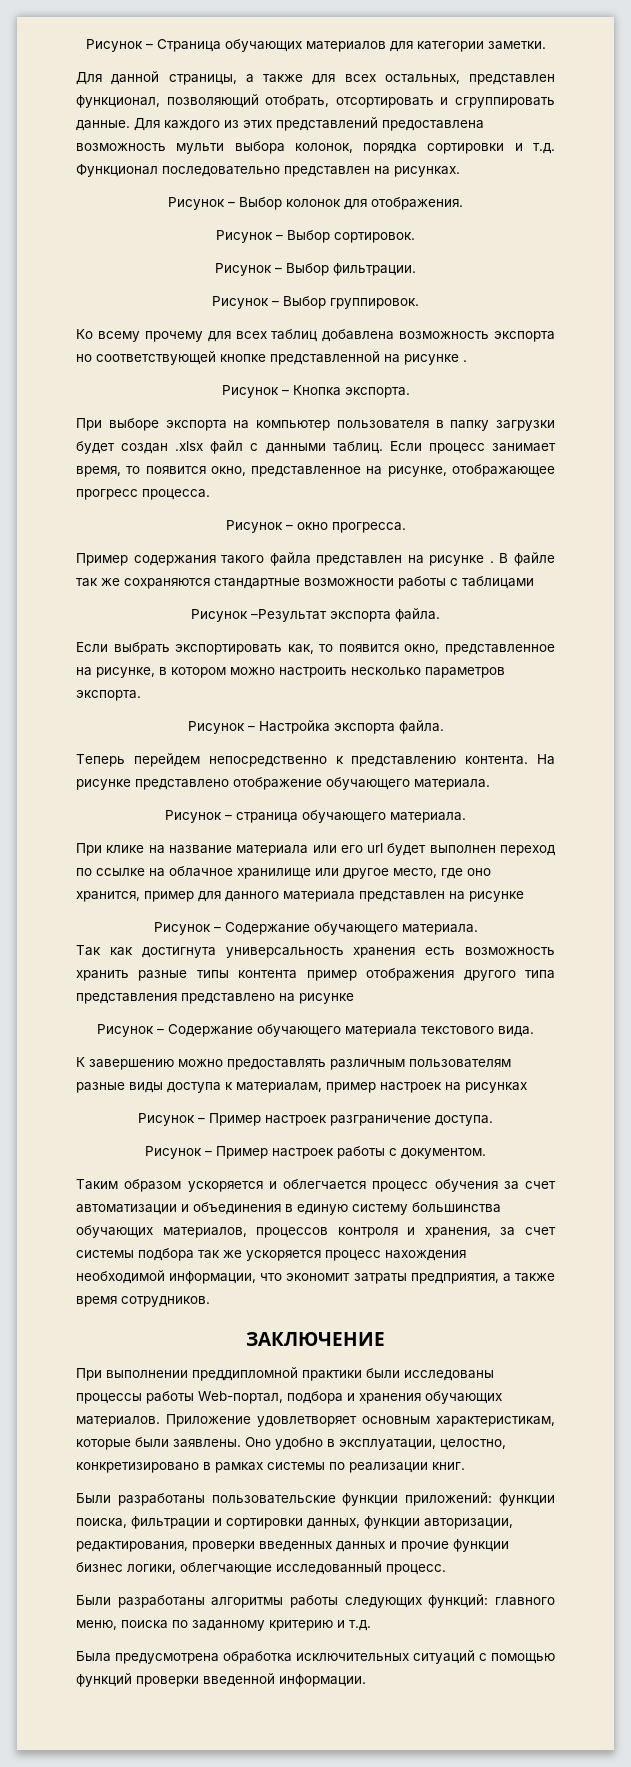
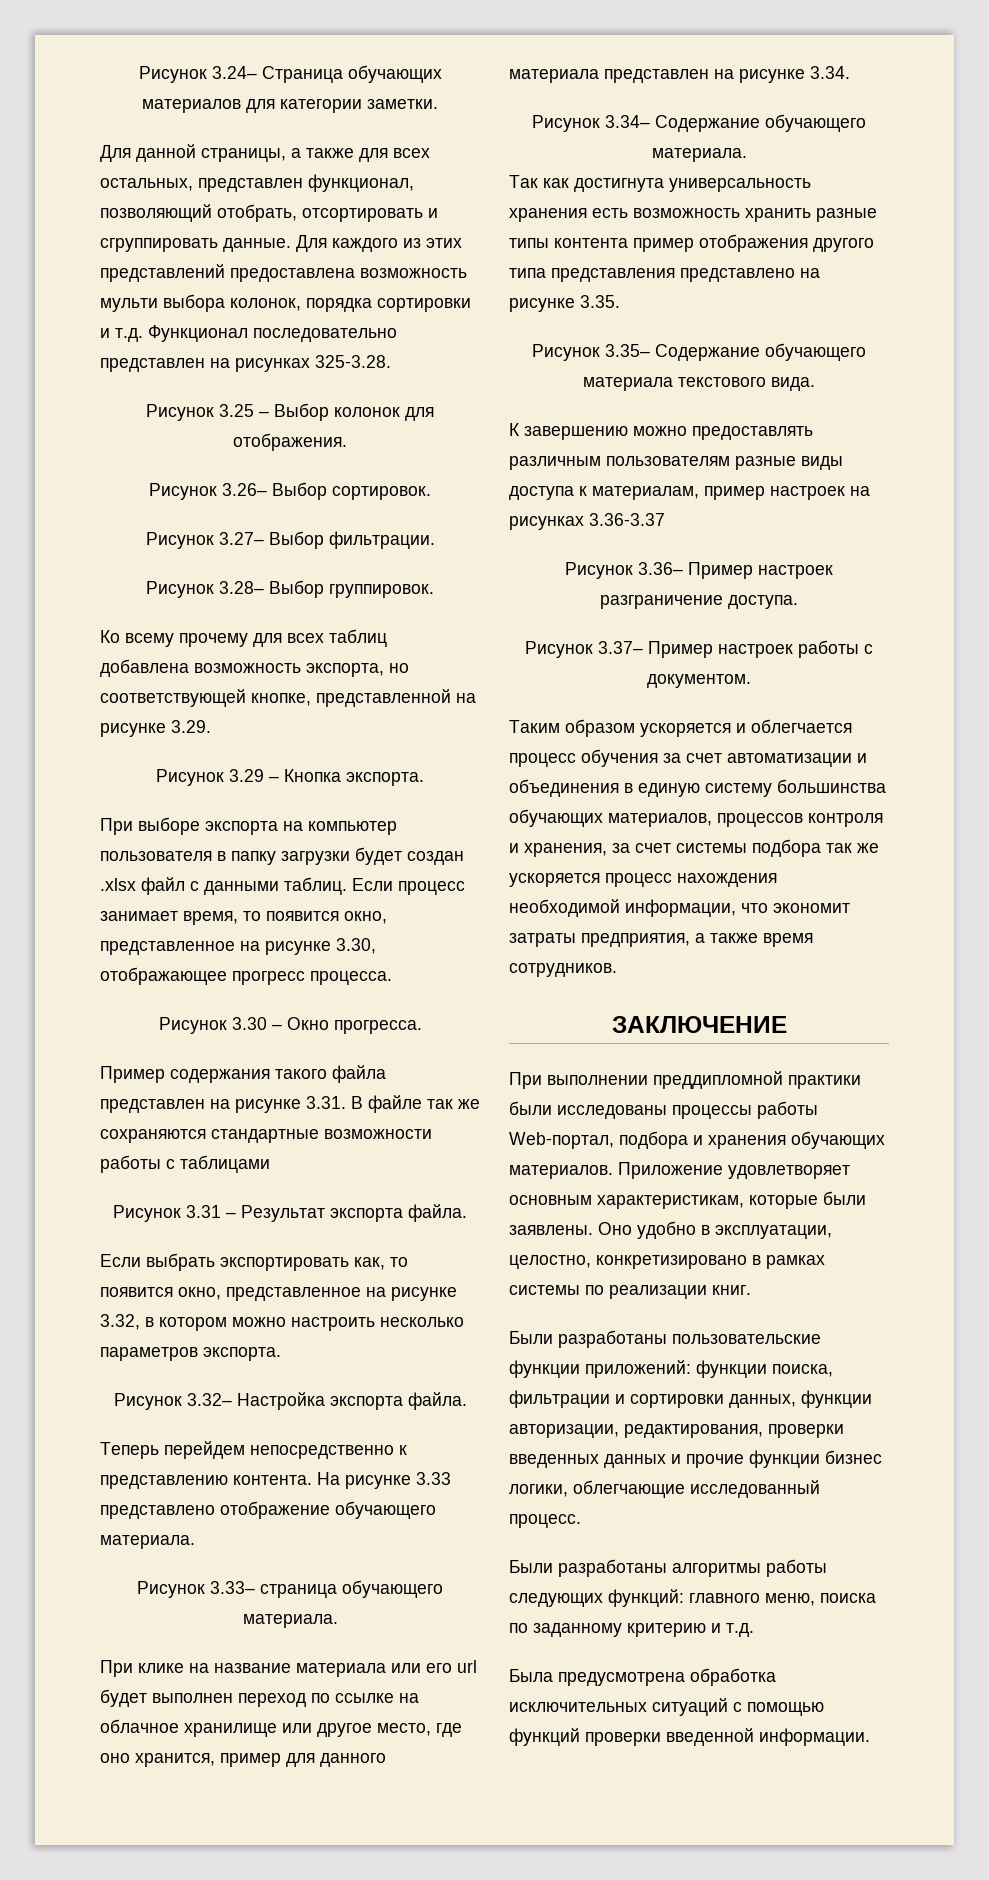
[85,39,153,52] Рисунок – -> [138,66,257,83] Рисунок 3.24–
[394,166,460,177] [168,197,225,210] рисунках. // Рисунок -> [235,355,391,372] [146,404,254,421] рисунках 325-3.28. // Рисунок 3.25
[276,235,283,240] – -> [222,483,267,496] 3.26–
[275,268,282,273] – -> [218,532,264,545] 3.27–
[272,301,279,306] – -> [219,581,264,594] 3.28–
[494,331,555,342] экспорта -> [306,663,384,677] экспорта,
[220,354,266,362] кнопке -> [251,693,311,706] кнопке,
[463,360,467,362] [221,385,279,398] . // Рисунок -> [171,720,211,733] [156,769,264,786] 3.29. // Рисунок 3.29
[387,466,447,477] рисунке, -> [265,938,376,955] рисунке 3.30,
[285,522,328,530] – окно -> [231,1017,329,1030] 3.30 – Окно
[489,561,494,563] . -> [306,1096,346,1109] 3.31.
[251,609,327,622] –Результат -> [186,1205,325,1222] 3.31 – Результат
[96,667,155,678] рисунке, -> [391,1287,457,1301] [100,1314,140,1330] рисунке 3.32,
[247,726,255,731] – -> [186,1393,232,1406] 3.32–
(131, 784) none -> [416,1472,451,1485] 3.33
[225,815,232,820] – -> [210,1581,255,1594] 3.33–
[153,922,221,935] // Рисунок – -> [810,66,850,79] [532,115,650,132] 3.34. // Рисунок 3.34–
[97,1024,164,1037] // Рисунок – -> [580,295,620,308] [532,344,650,361] 3.35. // Рисунок 3.35–
[138,1113,205,1126] // Рисунок – -> [589,513,665,526] [565,562,683,579] 3.36-3.37 // Рисунок 3.36–
[205,1151,212,1156] – -> [598,641,643,654] 3.37–

